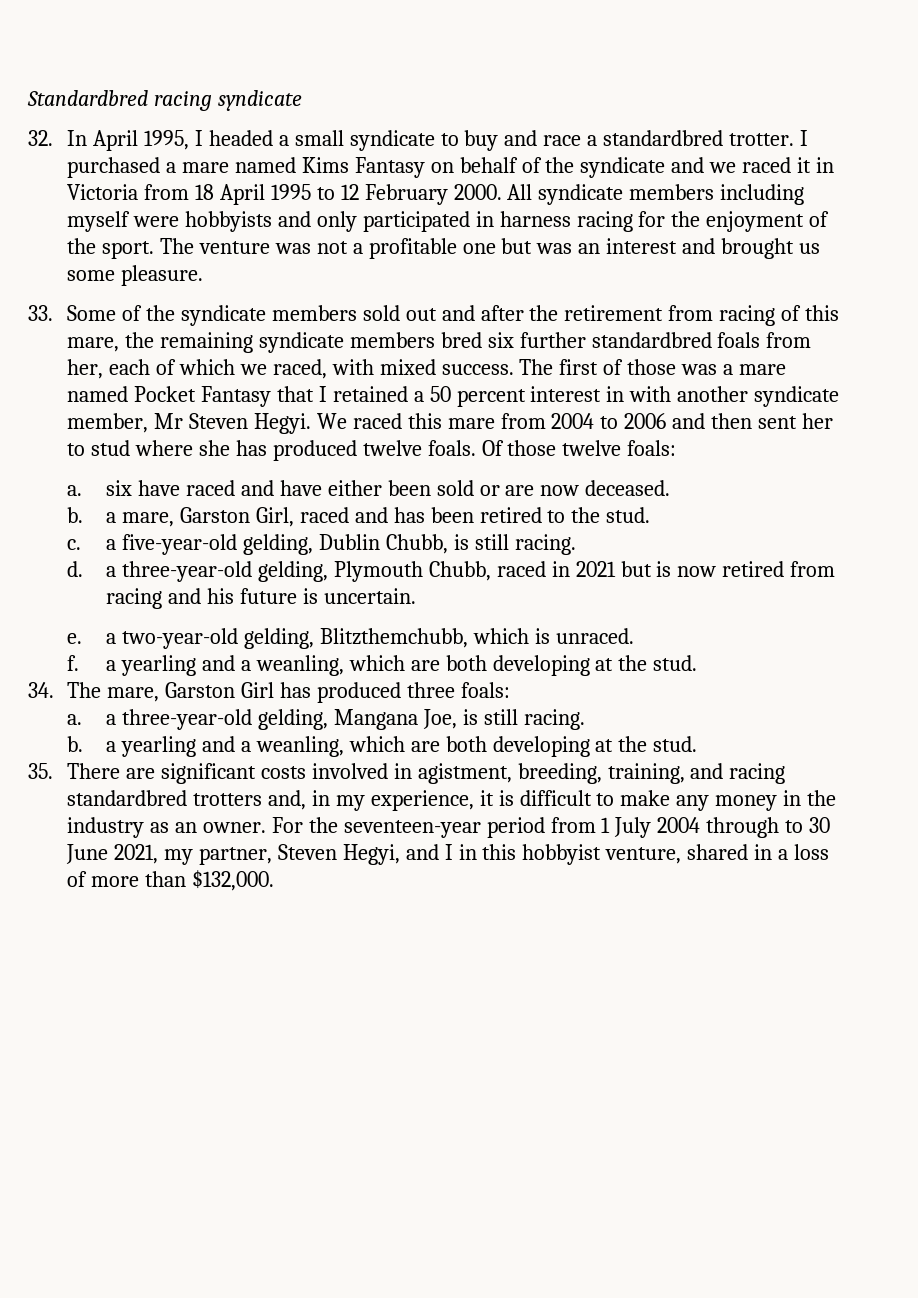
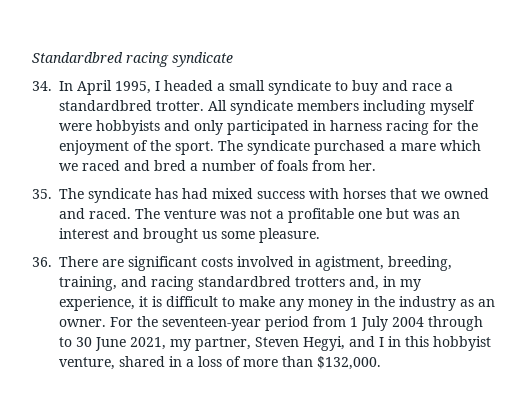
[28,130,53,146] 32. -> [32,81,52,91] 34.
[800,130,809,146] [66,157,835,178] [66,184,502,205] I purchased a mare named Kims Fantasy on behalf of the syndicate and we raced it in Victoria from 18 April 1995 to 12 February 2000. -> (204, 106) none
(194, 246) none -> [247,140,481,155] [59,160,376,171] [32,188,489,203] [59,208,160,219] syndicate purchased a mare which we raced and bred a number of foals from her. // 35. The syndicate has had mixed success with horses that we owned and raced. The
[28,305,840,326] [66,332,812,353] [66,359,787,379] [66,386,840,407] [66,413,834,434] [66,440,677,461] [66,480,671,496] [66,507,651,527] [66,534,576,555] [66,561,836,582] [105,588,416,609] [66,628,634,649] [66,655,698,676] [28,682,510,703] [66,709,585,730] [66,736,698,757] [28,763,53,779] 33. Some of the syndicate members sold out and after the retirement from racing of this mare, the remaining syndicate members bred six further standardbred foals from her, each of which we raced, with mixed success. The first of those was a mare named Pocket Fantasy that I retained a 50 percent interest in with another syndicate member, Mr Steven Hegyi. We raced this mare from 2004 to 2006 and then sent her to stud where she has produced twelve foals. Of those twelve foals: // a. six have raced and have either been sold or are now deceased. // b. a mare, Garston Girl, raced and has been retired to the stud. // c. a five-year-old gelding, Dublin Chubb, is still racing. // d. a three-year-old gelding, Plymouth Chubb, raced in 2021 but is now retired from racing and his future is uncertain. // e. a two-year-old gelding, Blitzthemchubb, which is unraced. // f. a yearling and a weanling, which are both developing at the stud. // 34. The mare, Garston Girl has produced three foals: // a. a three-year-old gelding, Mangana Joe, is still racing. // b. a yearling and a weanling, which are both developing at the stud. // 35. -> [32,257,52,267] 36.

